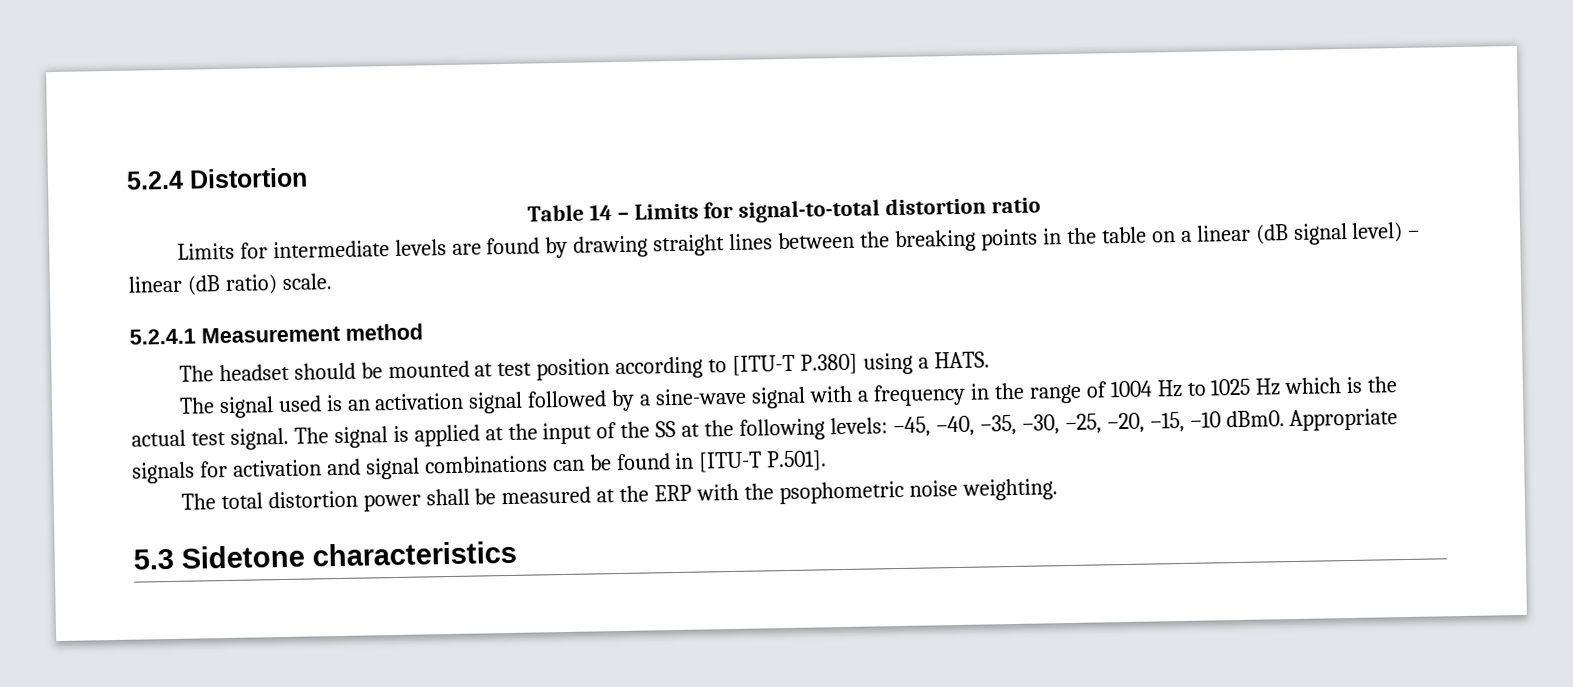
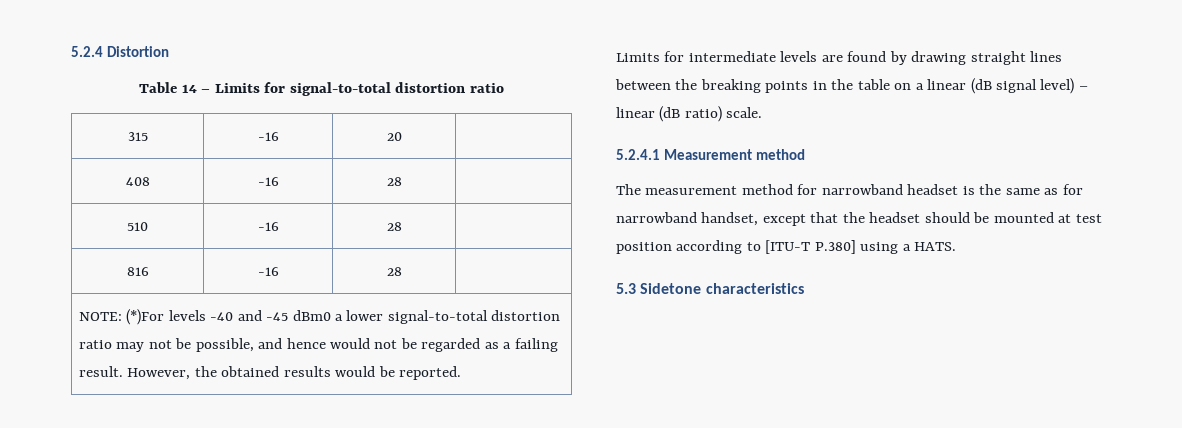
(1042, 205) none -> [127,132,148,141] [257,132,279,141] [386,132,402,141] [125,177,150,186] [257,177,279,186] [386,177,402,186] [127,222,148,231] [257,222,279,231] [386,222,402,231] [126,267,149,276] [257,267,279,276] [386,267,402,276] [78,309,561,325] [78,338,558,352] [78,366,461,380] // 315 | -16 | 20 | // 408 | -16 | 28 | // 510 | -16 | 28 | // 816 | -16 | 28 | // NOTE: (*)For levels -40 and -45 dBm0 a lower signal-to-total distortion ratio may not be possible, and hence would not be regarded as a failing result. However, the obtained results would be reported.
(214, 373) none -> [645,184,1083,195] [616,212,865,226] measurement method for narrowband headset is the same as for narrowband handset, except that the
[178,376,1398,419] [131,408,1399,450] [132,450,828,484] [180,478,1058,512] // The signal used is an activation signal followed by a sine-wave signal with a frequency in the range of 1004 Hz to 1025 Hz which is the actual test signal. The signal is applied at the input of the SS at the following levels: –45, –40, –35, –30, –25, –20, –15, –10 dBm0. Appropriate signals for activation and signal combinations can be found in [ITU-T P.501]. // The total distortion power shall be measured at the ERP with the psophometric noise weighting. -> (957, 246) none

